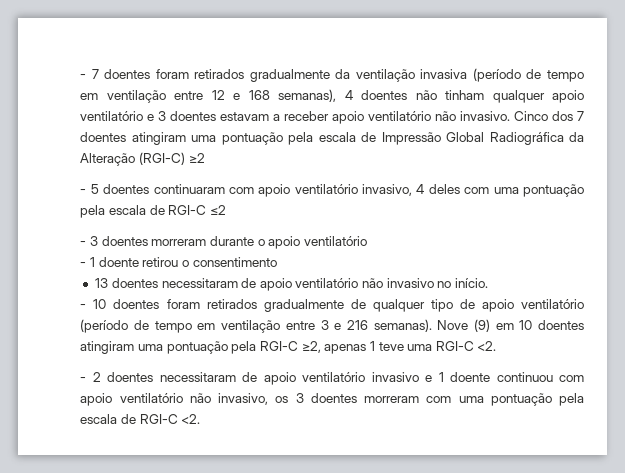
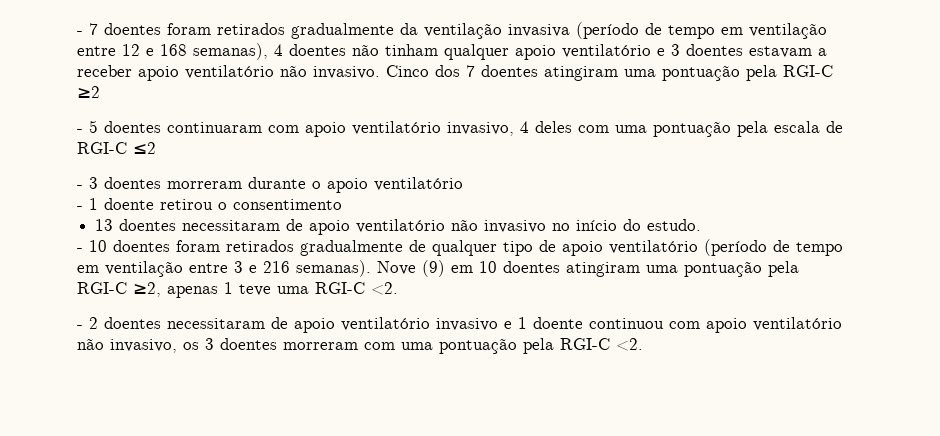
[318,132,584,145] [80,152,186,166] escala de Impressão Global Radiográfica da Alteração (RGI-C) -> [782,65,833,77] RGI-C
[455,278,489,288] início. -> [576,219,702,231] início do estudo.
[80,414,137,424] escala de -> (554, 346) none

